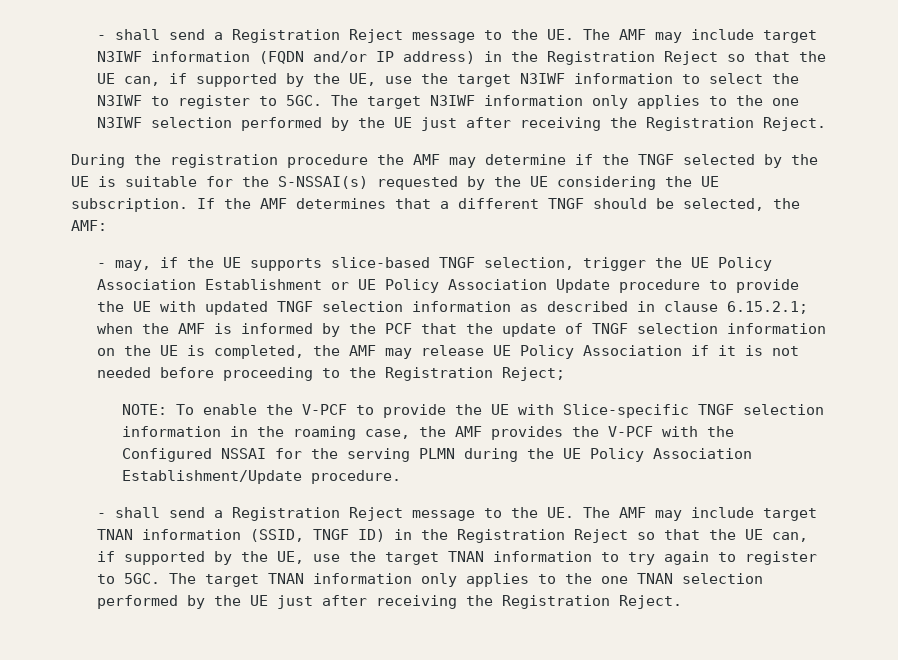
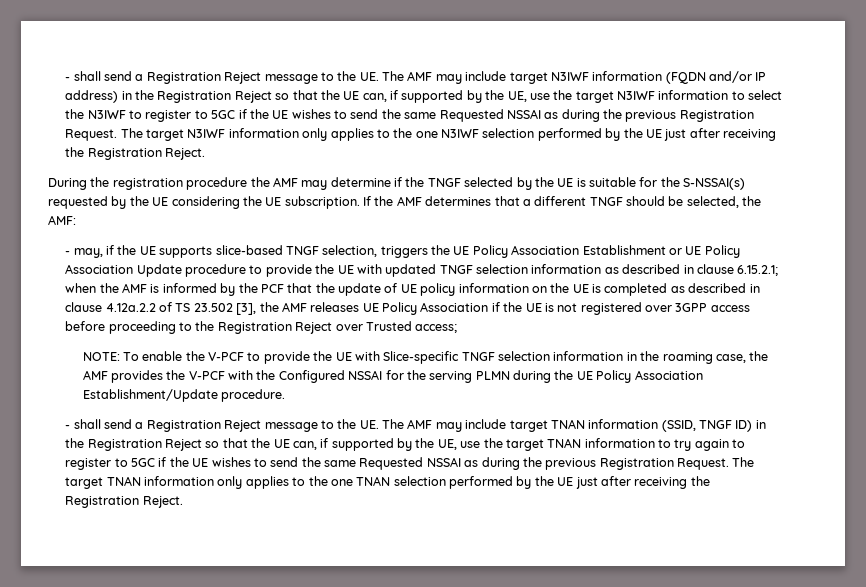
[285,95,322,106] 5GC. -> [211,109,754,122] [65,129,118,141] 5GC if the UE wishes to send the same Requested NSSAI as during the previous Registration Request.
[582,257,646,271] trigger -> [380,246,428,258] triggers
[591,323,718,334] TNGF selection -> [400,283,456,296] UE policy
[213,345,799,359] [96,367,151,378] completed, the AMF may release UE Policy Association if it is not needed -> [604,283,760,296] [65,302,750,315] completed as described in clause 4.12a.2.2 of TS 23.502 [3], the AMF releases UE Policy Association if the UE is not registered over 3GPP access
[501,367,565,381] Reject; -> [295,321,458,334] Reject over Trusted access;
[123,573,160,584] 5GC. -> [131,457,730,470] 5GC if the UE wishes to send the same Requested NSSAI as during the previous Registration Request.

